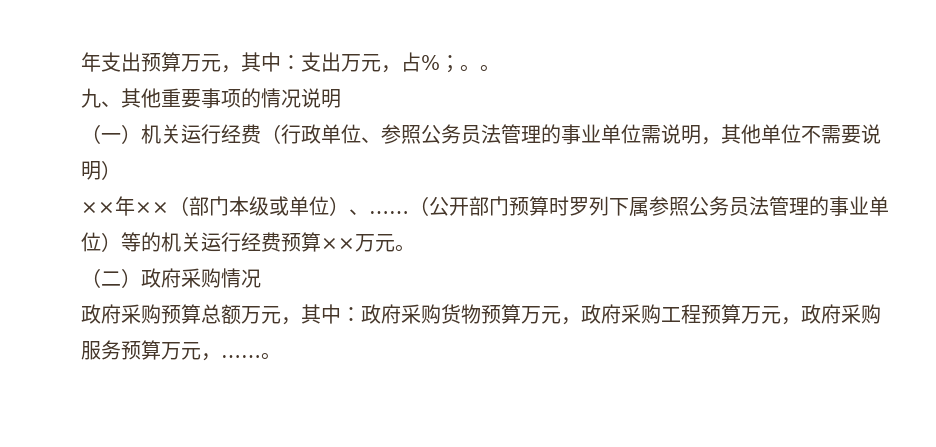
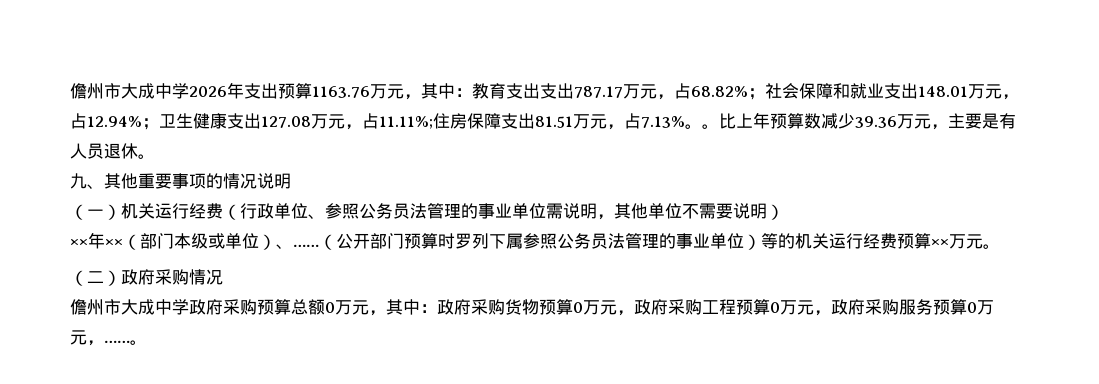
(81, 62) none -> [70,83,227,99] 儋州市大成中学2026
[181,52,480,73] 万元，其中：支出万元，占%；。 -> [312,83,1019,100] [70,112,1016,130] [70,143,138,159] 1163.76万元，其中：教育支出支出787.17万元，占68.82%；社会保障和就业支出148.01万元，占12.94%；卫生健康支出127.08万元，占11.11%;住房保障支出81.51万元，占7.13%。。比上年预算数减少39.36万元，主要是有人员退休
(261, 278) none -> [70,299,189,315] 儋州市大成中学
(241, 314) none -> [325,302,335,313] 0
(521, 314) none -> [573,302,583,313] 0
(741, 314) none -> [770,302,780,313] 0
(161, 350) none -> [967,302,977,313] 0

